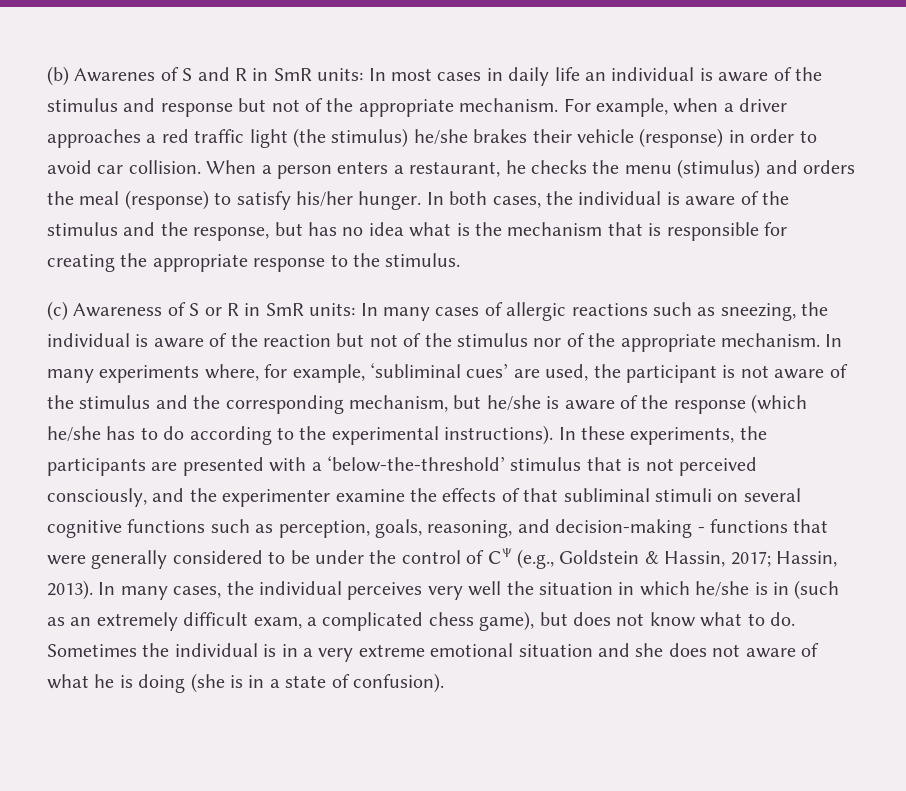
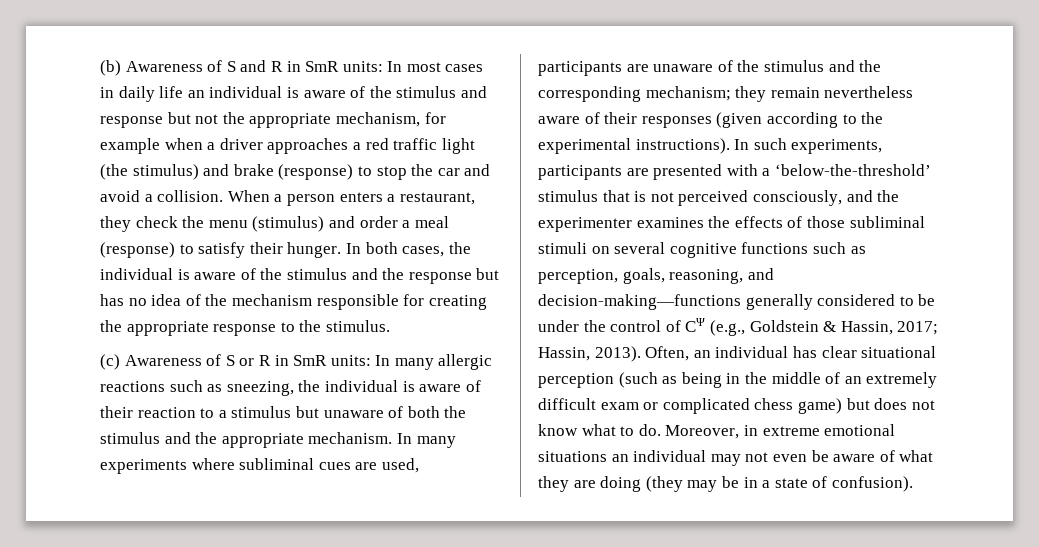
[74,68,156,82] Awarenes -> [125,61,203,72] Awareness
[305,98,668,117] of the appropriate mechanism. For example, -> [222,112,446,128] [100,138,160,154] the appropriate mechanism, for example
[413,128,817,148] [47,160,124,174] he/she brakes their vehicle (response) in order to avoid car -> [203,164,491,180] [100,190,153,202] and brake (response) to stop the car and avoid a
[505,160,587,174] he checks -> [100,216,178,232] they check
[802,160,855,174] [47,191,74,205] orders the -> [359,216,411,228] order a
[296,191,353,207] his/her -> [249,242,283,254] their
[193,227,270,241] response, -> [408,272,472,284] response
[409,222,662,237] what is the mechanism that is -> [185,294,312,306] of the mechanism
[435,302,503,316] cases of -> (434, 364) none
[230,333,585,347] the reaction but not of the stimulus nor of -> [100,406,467,418] [100,432,191,444] their reaction to a stimulus but unaware of both the stimulus and
[204,363,825,383] where, for example, ‘subliminal cues’ are used, the participant is not aware -> [191,458,419,473] [538,61,714,76] where subliminal cues are used, participants are unaware
[349,394,808,414] [47,426,185,442] mechanism, but he/she is aware of the response (which he/she has to do -> [645,86,914,102] [538,112,763,128] mechanism; they remain nevertheless aware of their responses (given
[580,426,767,445] these experiments, the -> [753,138,883,154] such experiments,
[335,489,405,502] examine -> [636,217,704,228] examines
[523,488,559,502] that -> [806,216,845,228] those
[555,519,829,538] [47,555,86,565] decision-making - functions that were -> [538,294,741,310] decision-making—functions
[98,580,840,600] [47,617,65,626] In many cases, the individual perceives very well the situation in which he/she is in (such as -> [645,346,937,361] [538,372,841,388] Often, an individual has clear situational perception (such as being in the middle of
[253,617,317,629] exam, a -> [600,402,659,410] exam or
[479,611,535,631] game), -> [797,398,842,414] game)
[47,643,819,662] [47,673,244,693] Sometimes the individual is in a very extreme emotional situation and she does not aware of what he is doing (she is -> [665,424,896,439] [538,450,934,466] [538,476,739,492] Moreover, in extreme emotional situations an individual may not even be aware of what they are doing (they may be

